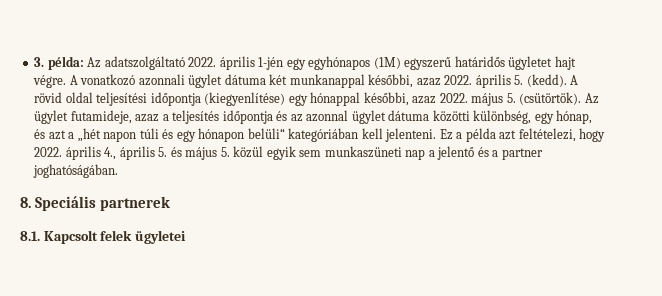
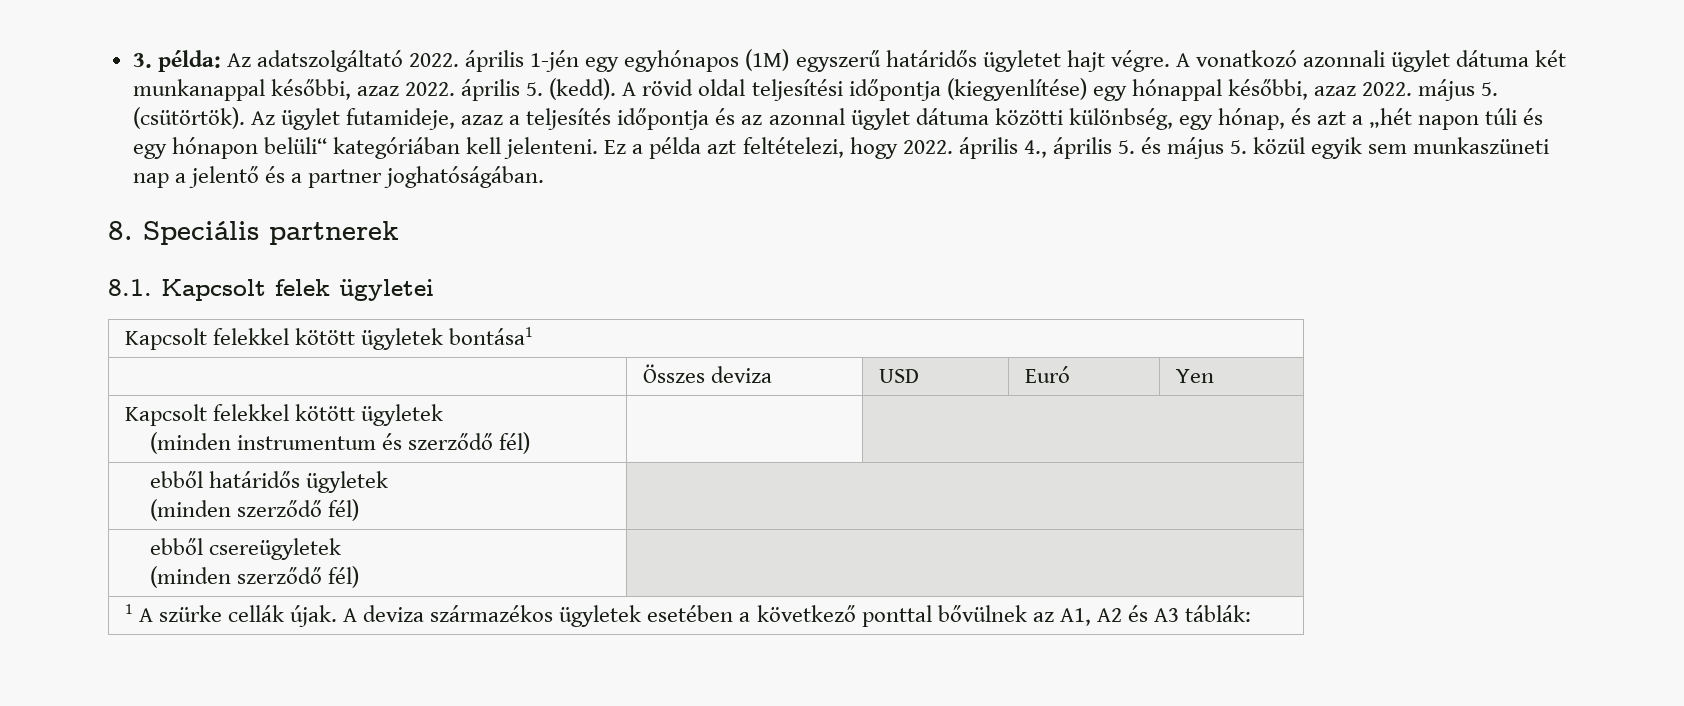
(186, 237) none -> [124,327,534,350] [642,364,772,383] [878,369,919,383] [1024,366,1070,383] [1175,369,1214,383] [124,404,443,426] [149,432,531,454] [149,471,389,493] [149,499,360,521] [149,538,341,560] [149,566,360,588] [124,604,1252,627] // Kapcsolt felekkel kötött ügyletek bontása1 // | Összes deviza | USD | Euró | Yen // Kapcsolt felekkel kötött ügyletek // (minden instrumentum és szerződő fél) | | // ebből határidős ügyletek // (minden szerződő fél) | // ebből csereügyletek // (minden szerződő fél) | // 1 A szürke cellák újak. A deviza származékos ügyletek esetében a következő ponttal bővülnek az A1, A2 és A3 táblák:

